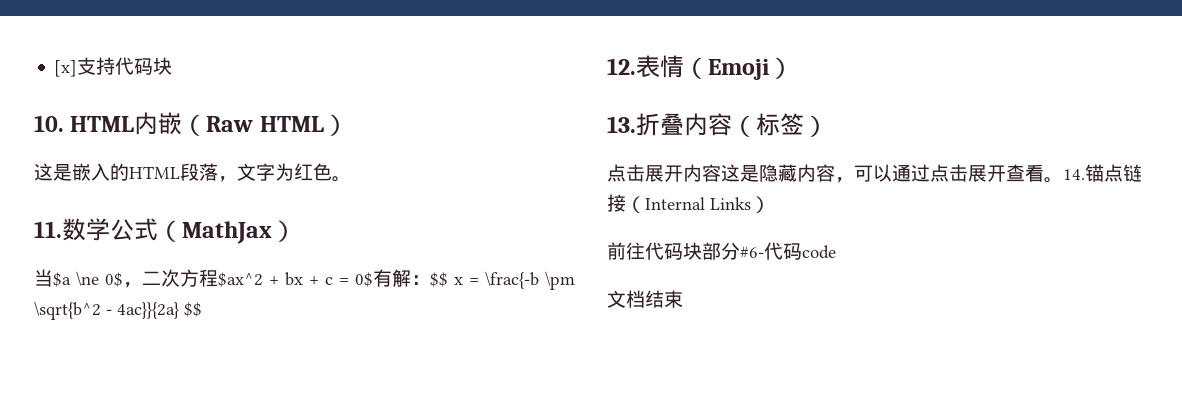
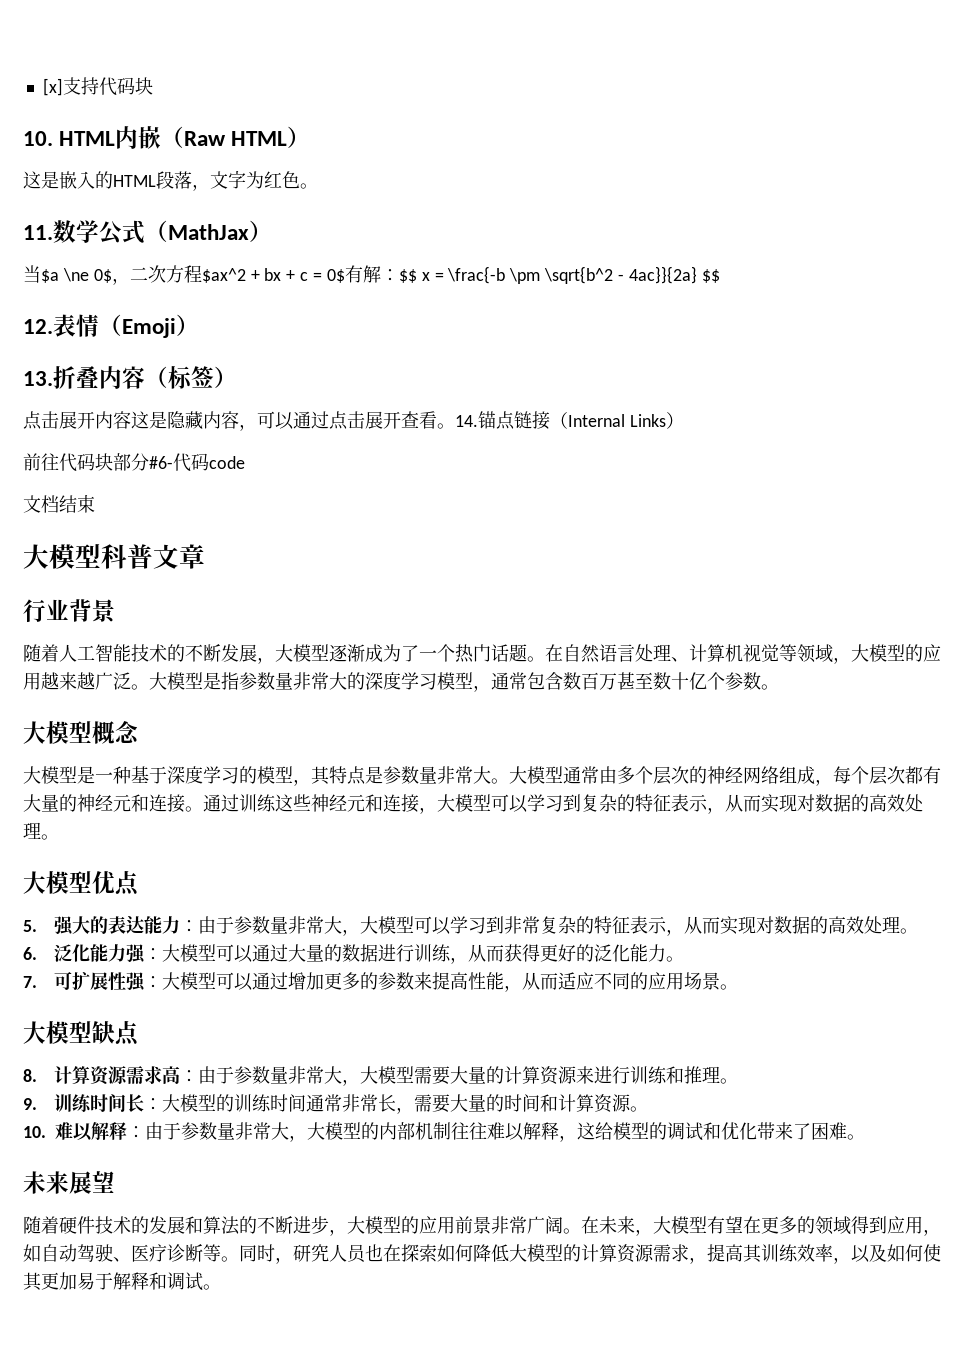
(683, 299) none -> [23,544,205,569] [23,599,115,623] [23,644,941,664] [23,672,779,692] [23,721,139,744] [23,766,941,786] [23,794,923,814] [23,822,59,840] [23,871,139,896] [23,916,919,936] [23,944,685,964] [23,971,739,992] [23,1021,139,1046] [23,1066,739,1086] [23,1094,649,1114] [23,1122,865,1142] [23,1171,115,1194] [23,1216,941,1236] [23,1244,941,1264] [23,1272,221,1291] // 大模型科普文章 // 行业背景 // 随着人工智能技术的不断发展，大模型逐渐成为了一个热门话题。在自然语言处理、计算机视觉等领域，大模型的应用越来越广泛。大模型是指参数量非常大的深度学习模型，通常包含数百万甚至数十亿个参数。 // 大模型概念 // 大模型是一种基于深度学习的模型，其特点是参数量非常大。大模型通常由多个层次的神经网络组成，每个层次都有大量的神经元和连接。通过训练这些神经元和连接，大模型可以学习到复杂的特征表示，从而实现对数据的高效处理。 // 大模型优点 // 5.强大的表达能力：由于参数量非常大，大模型可以学习到非常复杂的特征表示，从而实现对数据的高效处理。 // 6.泛化能力强：大模型可以通过大量的数据进行训练，从而获得更好的泛化能力。 // 7.可扩展性强：大模型可以通过增加更多的参数来提高性能，从而适应不同的应用场景。 // 大模型缺点 // 8.计算资源需求高：由于参数量非常大，大模型需要大量的计算资源来进行训练和推理。 // 9.训练时间长：大模型的训练时间通常非常长，需要大量的时间和计算资源。 // 10.难以解释：由于参数量非常大，大模型的内部机制往往难以解释，这给模型的调试和优化带来了困难。 // 未来展望 // 随着硬件技术的发展和算法的不断进步，大模型的应用前景非常广阔。在未来，大模型有望在更多的领域得到应用，如自动驾驶、医疗诊断等。同时，研究人员也在探索如何降低大模型的计算资源需求，提高其训练效率，以及如何使其更加易于解释和调试。

